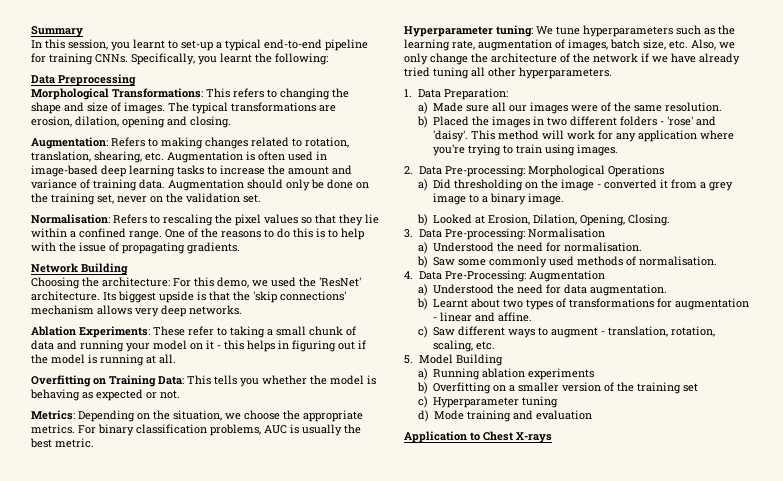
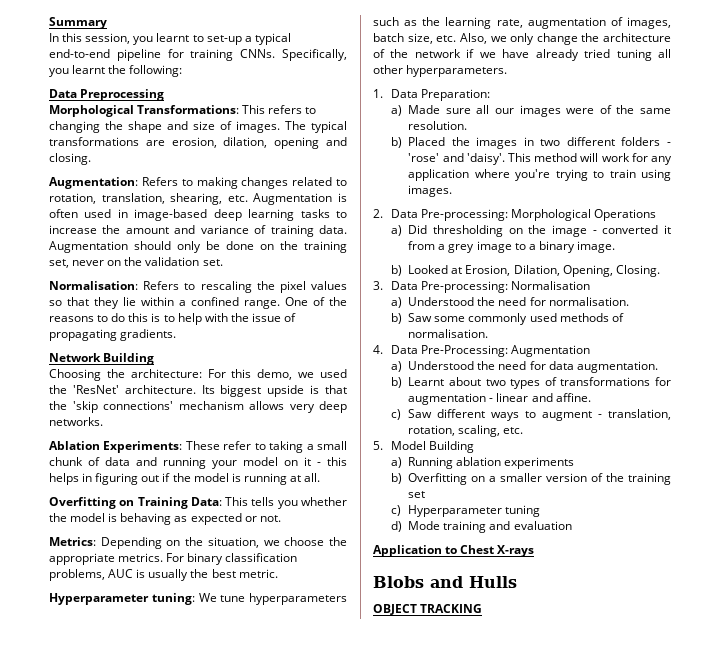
(552, 437) none -> [373,576,517,588] [373,604,483,615] // Blobs and Hulls // OBJECT TRACKING

